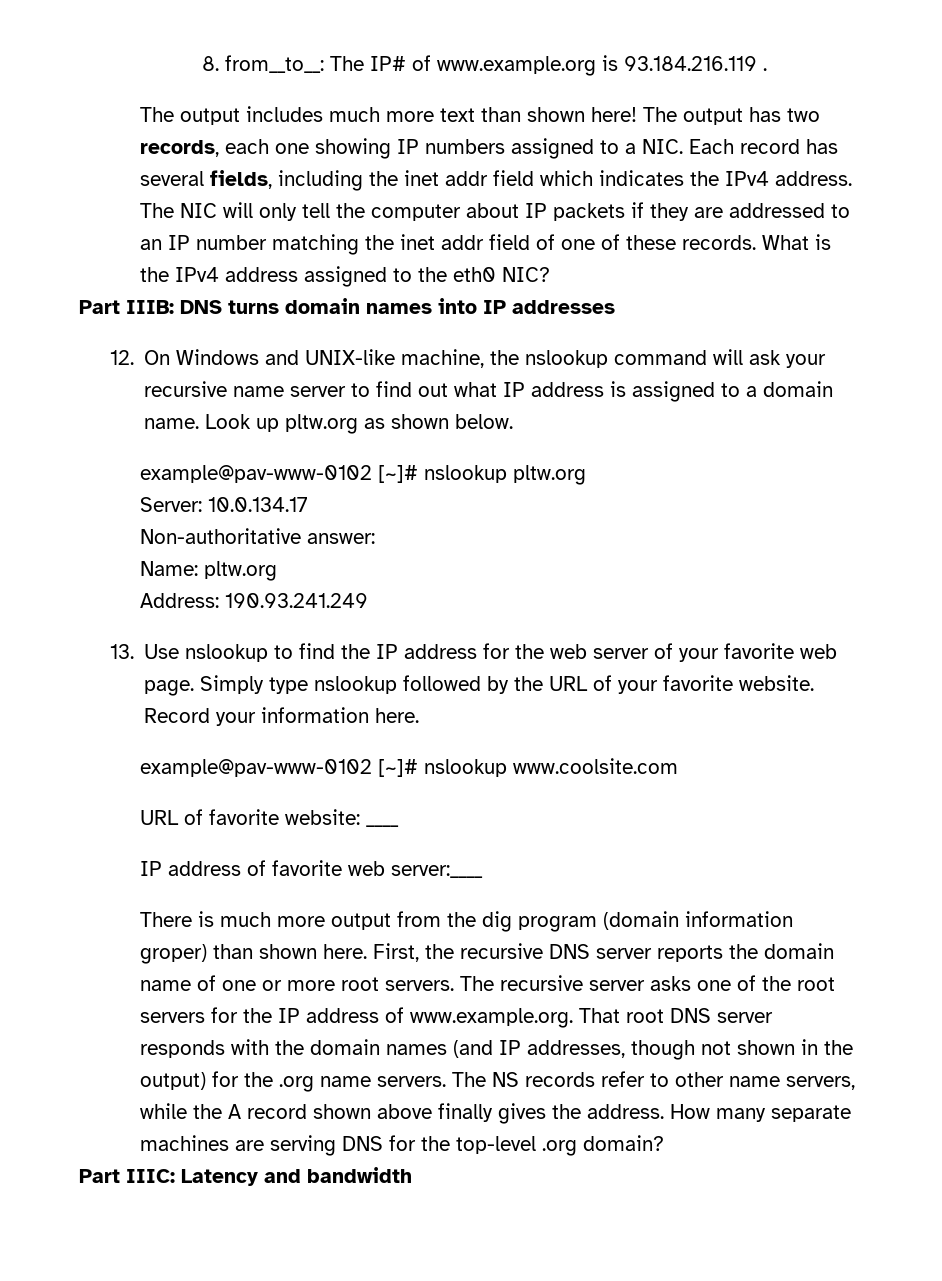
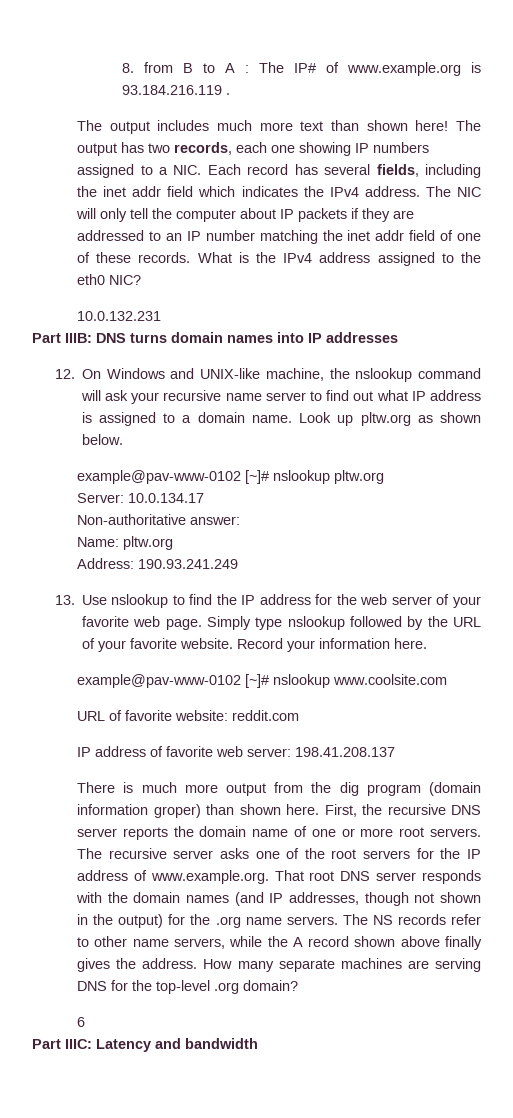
[224,55,324,73] from__to__: -> [144,62,250,73] from B to A :
(551, 274) none -> [77,311,162,321] // 10.0.132.231
[366,825,400,827] ____ -> [232,710,300,721] reddit.com
[391,865,484,878] server:____ -> [247,747,396,757] server: 198.41.208.137
(665, 1143) none -> [77,1017,86,1027] // 6

